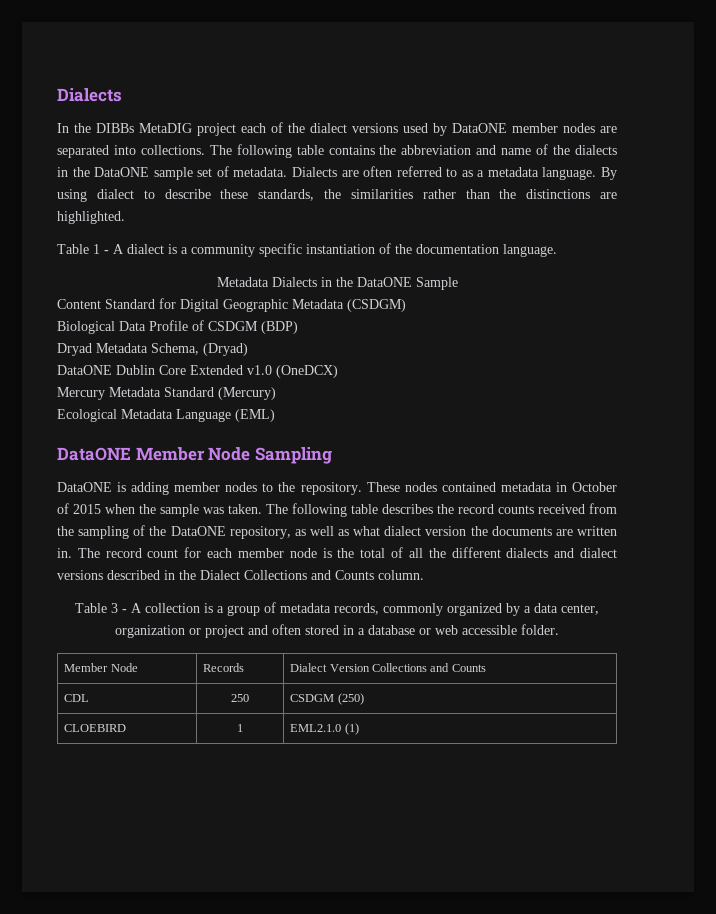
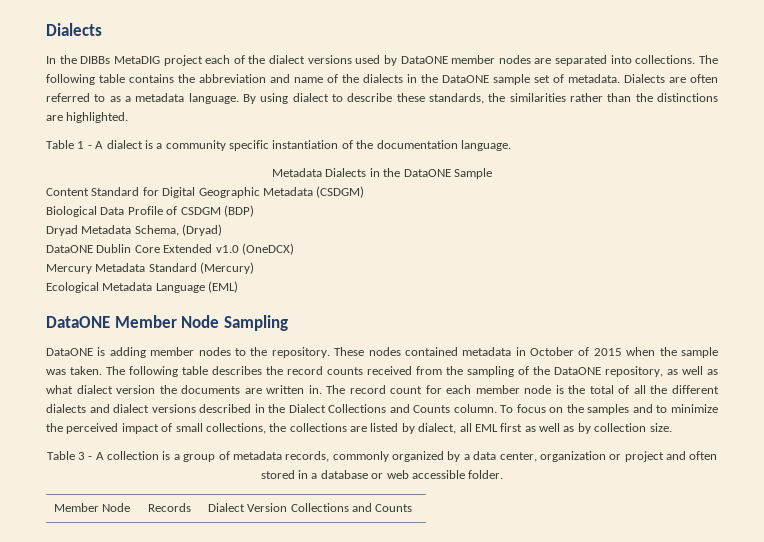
(424, 575) none -> [500,404,718,415] [46,423,672,434] To focus on the samples and to minimize the perceived impact of small collections, the collections are listed by dialect, all EML first as well as by collection size.
[64,694,90,702] [231,694,249,702] [290,693,364,705] [64,724,127,732] [237,724,243,732] [290,723,359,735] // CDL | 250 | CSDGM (250) // CLOEBIRD | 1 | EML2.1.0 (1) -> (413, 508) none

